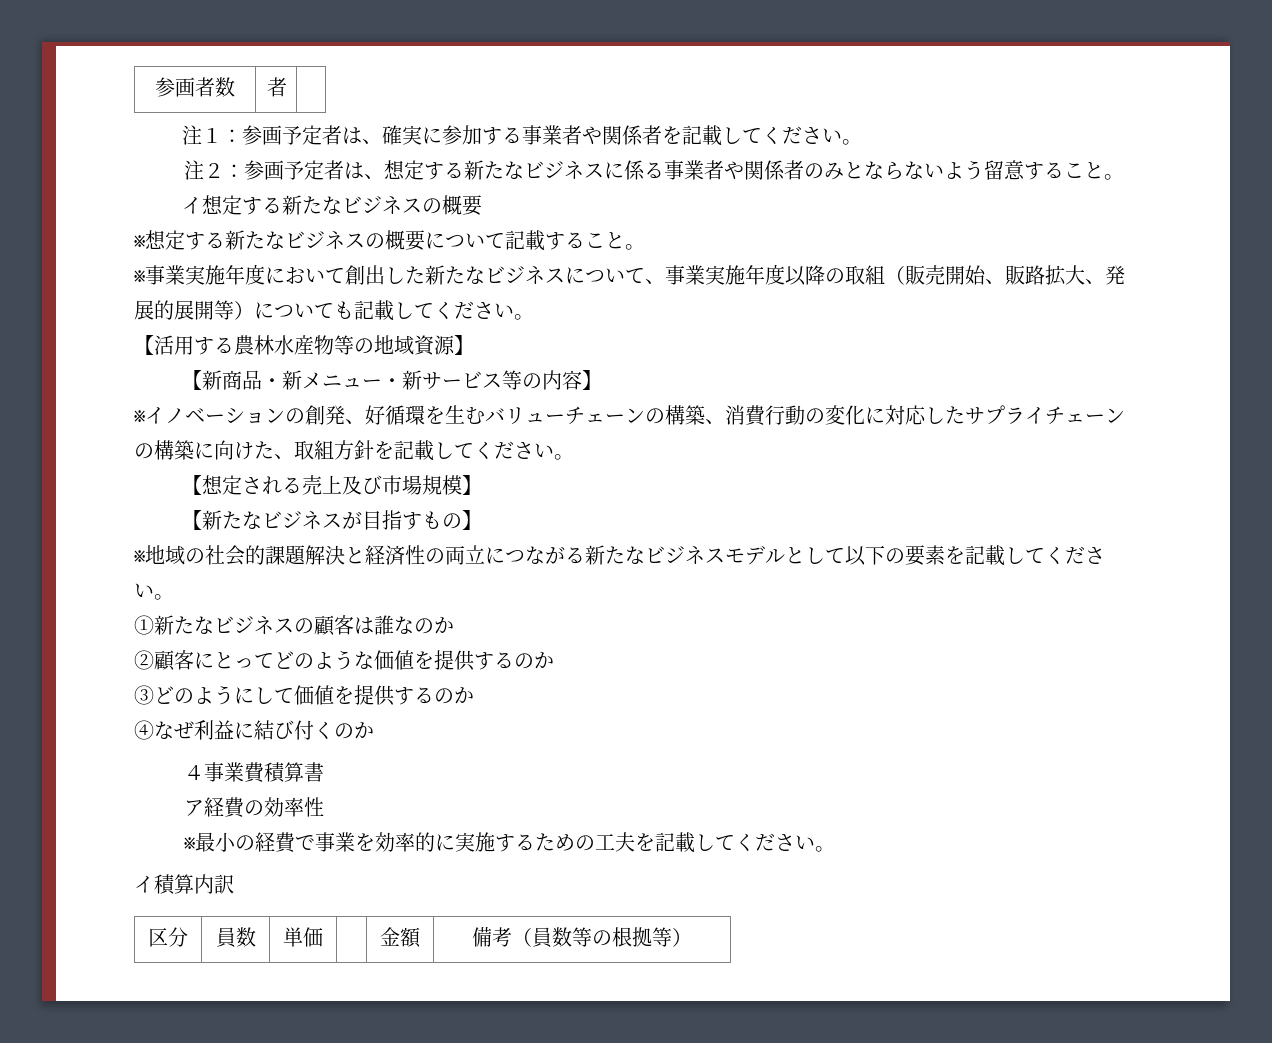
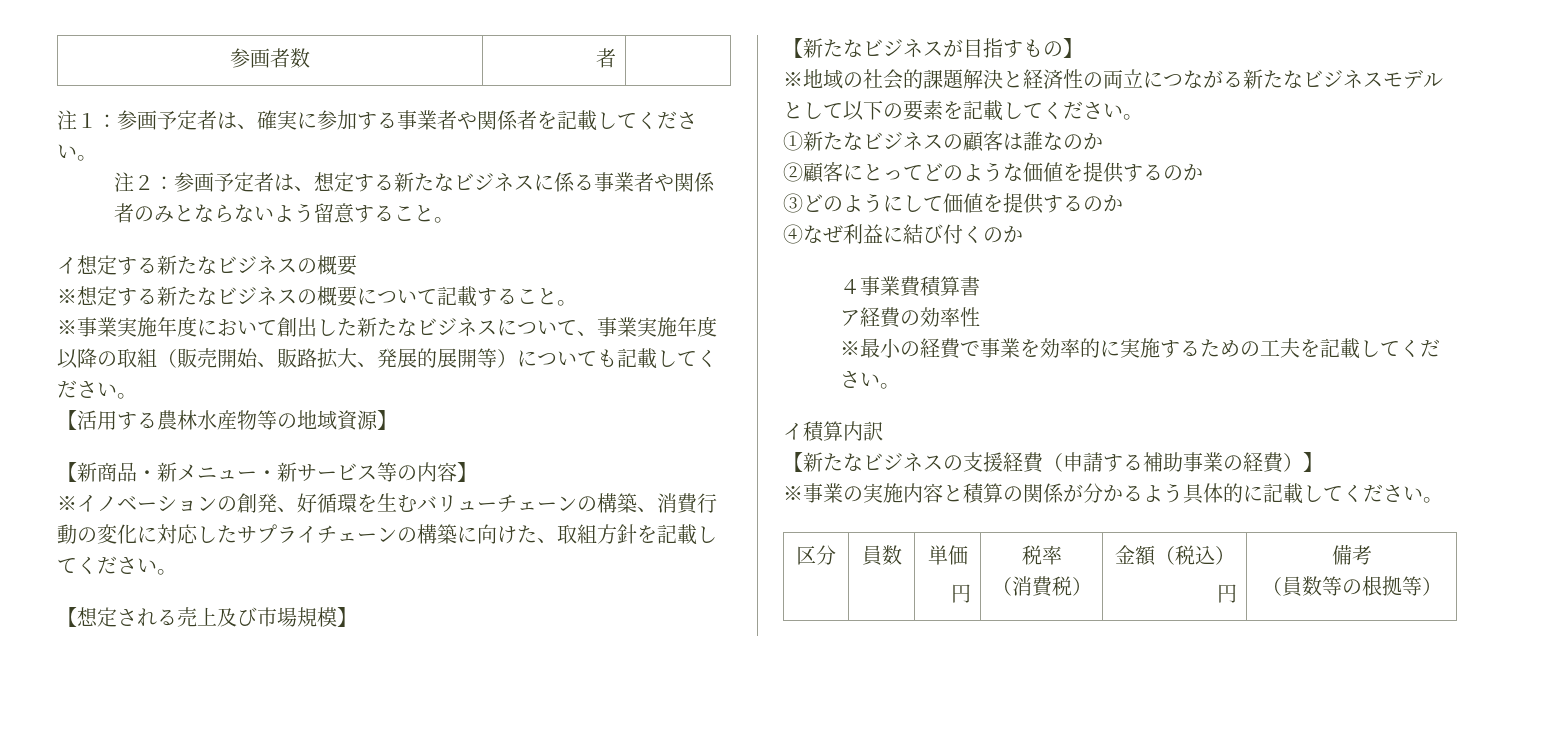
(234, 884) none -> [783,452,1323,473] [783,483,1443,504] // 【新たなビジネスの支援経費（申請する補助事業の経費）】 // ※事業の実施内容と積算の関係が分かるよう具体的に記載してください。
(323, 937) | -> [950,584,971,603] [1021,545,1062,565] [991,576,1092,597] // 円 | 税率 // （消費税）
(421, 937) none -> [1154,545,1235,565] [1216,584,1237,603] （税込） // 円
(512, 937) none -> (1372, 555) //

